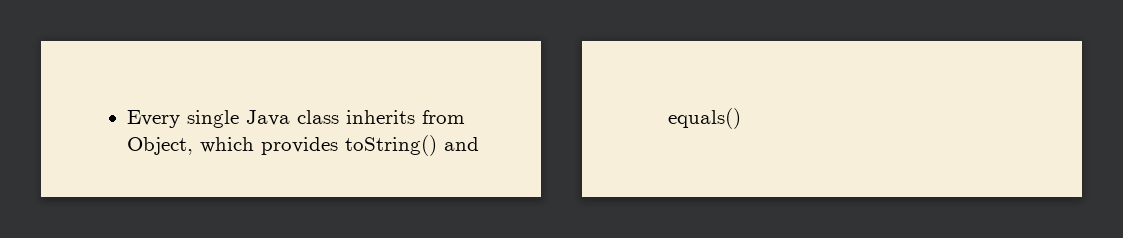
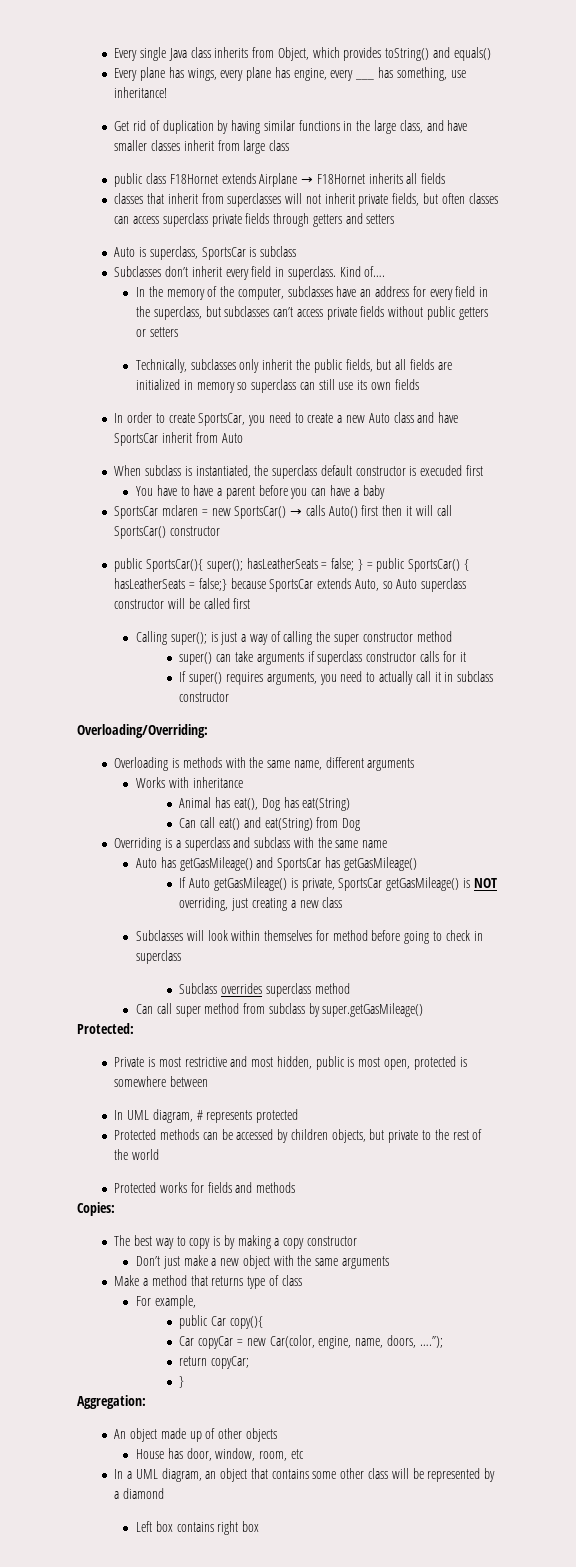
(742, 118) none -> [114,67,375,81] [377,67,466,81] [114,87,168,98] [114,120,468,134] [114,140,290,154] [114,173,446,187] [114,193,498,207] [114,213,395,227] [114,246,297,260] [114,266,386,280] [135,286,489,300] [135,306,488,320] [135,327,178,337] [135,359,452,373] [135,379,419,393] [114,412,459,426] [114,432,243,446] [114,465,483,479] [135,485,385,499] [114,505,452,519] [114,526,220,539] [114,558,469,572] [114,578,467,592] [114,598,251,609] [135,631,452,645] [179,651,466,665] [179,671,494,685] [179,692,230,702] [77,724,208,738] [114,757,415,771] [135,777,243,788] [179,797,351,811] [179,817,361,831] [114,837,388,851] [135,857,417,871] [179,877,497,891] [179,897,343,911] [135,930,483,944] [135,950,181,964] [179,983,350,997] [135,1003,424,1017] [77,1023,134,1034] [114,1056,467,1070] [114,1076,208,1087] [114,1109,299,1123] [114,1129,483,1143] [114,1149,159,1160] [114,1182,296,1193] [77,1202,115,1216] [114,1235,357,1249] [135,1255,389,1269] [114,1275,302,1289] [135,1295,196,1309] [179,1315,264,1329] [179,1335,443,1349] [179,1356,250,1369] [179,1376,185,1388] [77,1395,146,1409] [114,1428,277,1442] [135,1448,304,1461] [114,1468,496,1482] [114,1488,164,1499] [135,1521,260,1535] // Every plane has wings, every plane has engine, every ___ has something, use inheritance! // Get rid of duplication by having similar functions in the large class, and have smaller classes inherit from large class // public class F18Hornet extends Airplane → F18Hornet inherits all fields // classes that inherit from superclasses will not inherit private fields, but often classes can access superclass private fields through getters and setters // Auto is superclass, SportsCar is subclass // Subclasses don’t inherit every field in superclass. Kind of…. // In the memory of the computer, subclasses have an address for every field in the superclass, but subclasses can’t access private fields without public getters or setters // Technically, subclasses only inherit the public fields, but all fields are initialized in memory so superclass can still use its own fields // In order to create SportsCar, you need to create a new Auto class and have SportsCar inherit from Auto // When subclass is instantiated, the superclass default constructor is execuded first // You have to have a parent before you can have a baby // SportsCar mclaren = new SportsCar() → calls Auto() first then it will call SportsCar() constructor // public SportsCar(){ super(); hasLeatherSeats = false; } = public SportsCar() { hasLeatherSeats = false;} because SportsCar extends Auto, so Auto superclass constructor will be called first // Calling super(); is just a way of calling the super constructor method // super() can take arguments if superclass constructor calls for it // If super() requires arguments, you need to actually call it in subclass constructor // Overloading/Overriding: // Overloading is methods with the same name, different arguments // Works with inheritance // Animal has eat(), Dog has eat(String) // Can call eat() and eat(String) from Dog // Overriding is a superclass and subclass with the same name // Auto has getGasMileage() and SportsCar has getGasMileage() // If Auto getGasMileage() is private, SportsCar getGasMileage() is NOT overriding, just creating a new class // Subclasses will look within themselves for method before going to check in superclass // Subclass overrides superclass method // Can call super method from subclass by super.getGasMileage() // Protected: // Private is most restrictive and most hidden, public is most open, protected is somewhere between // In UML diagram, # represents protected // Protected methods can be accessed by children objects, but private to the rest of the world // Protected works for fields and methods // Copies: // The best way to copy is by making a copy constructor // Don’t just make a new object with the same arguments // Make a method that returns type of class // For example, // public Car copy(){ // Car copyCar = new Car(color, engine, name, doors, ….”); // return copyCar; // } // Aggregation: // An object made up of other objects // House has door, window, room, etc // In a UML diagram, an object that contains some other class will be represented by a diamond // Left box contains right box

